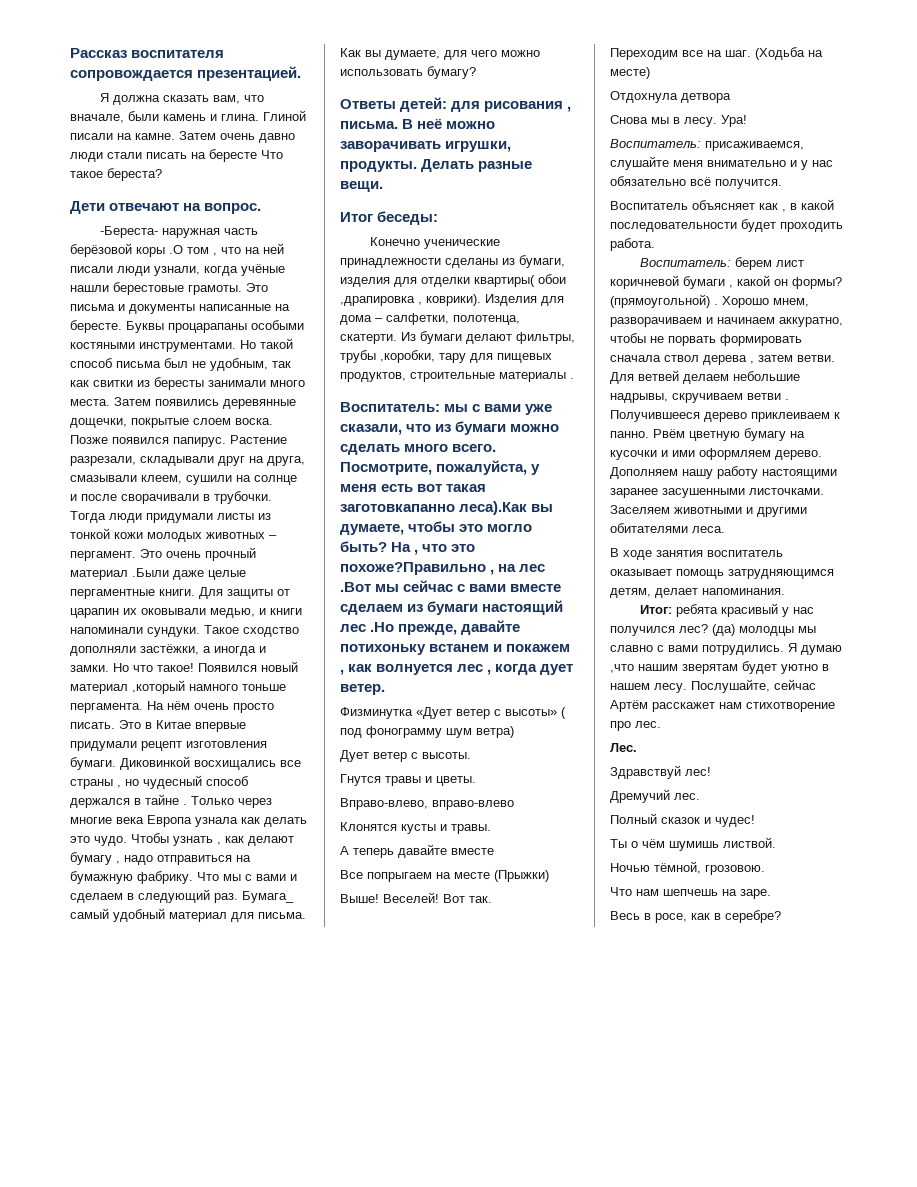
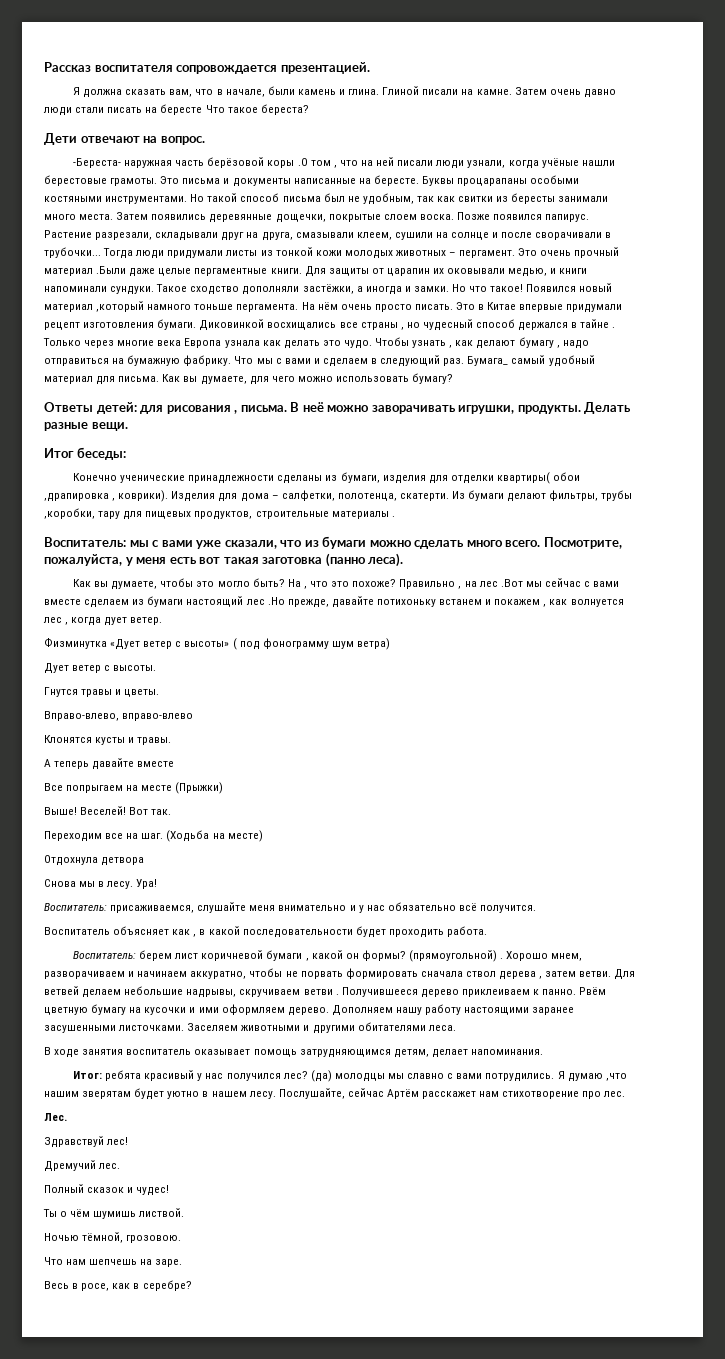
[70,114,124,123] вначале, -> [216,89,265,97] в начале,
[214,491,272,504] трубочки. -> [44,247,101,258] трубочки...
[340,501,528,515] заготовкапанно леса).Как -> [262,553,404,567] [73,579,92,587] заготовка (панно леса). // Как
[340,562,486,575] похоже?Правильно -> [352,579,456,589] похоже? Правильно

